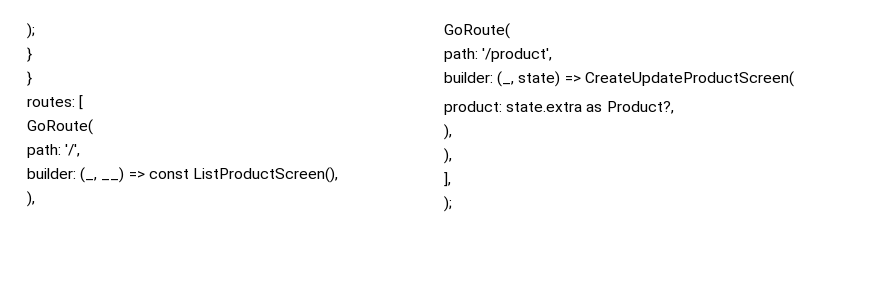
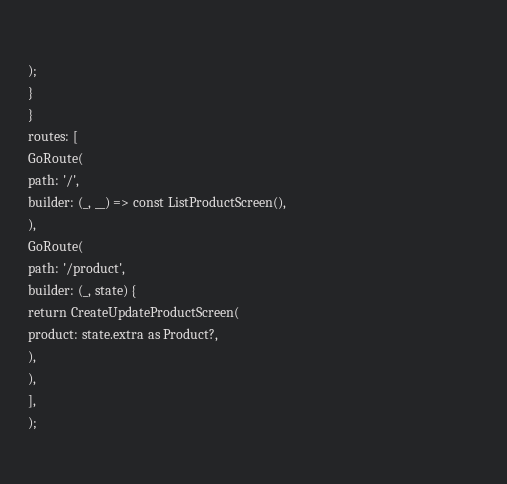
[564,75,581,83] => -> [131,285,137,298] [28,308,67,317] { // return

